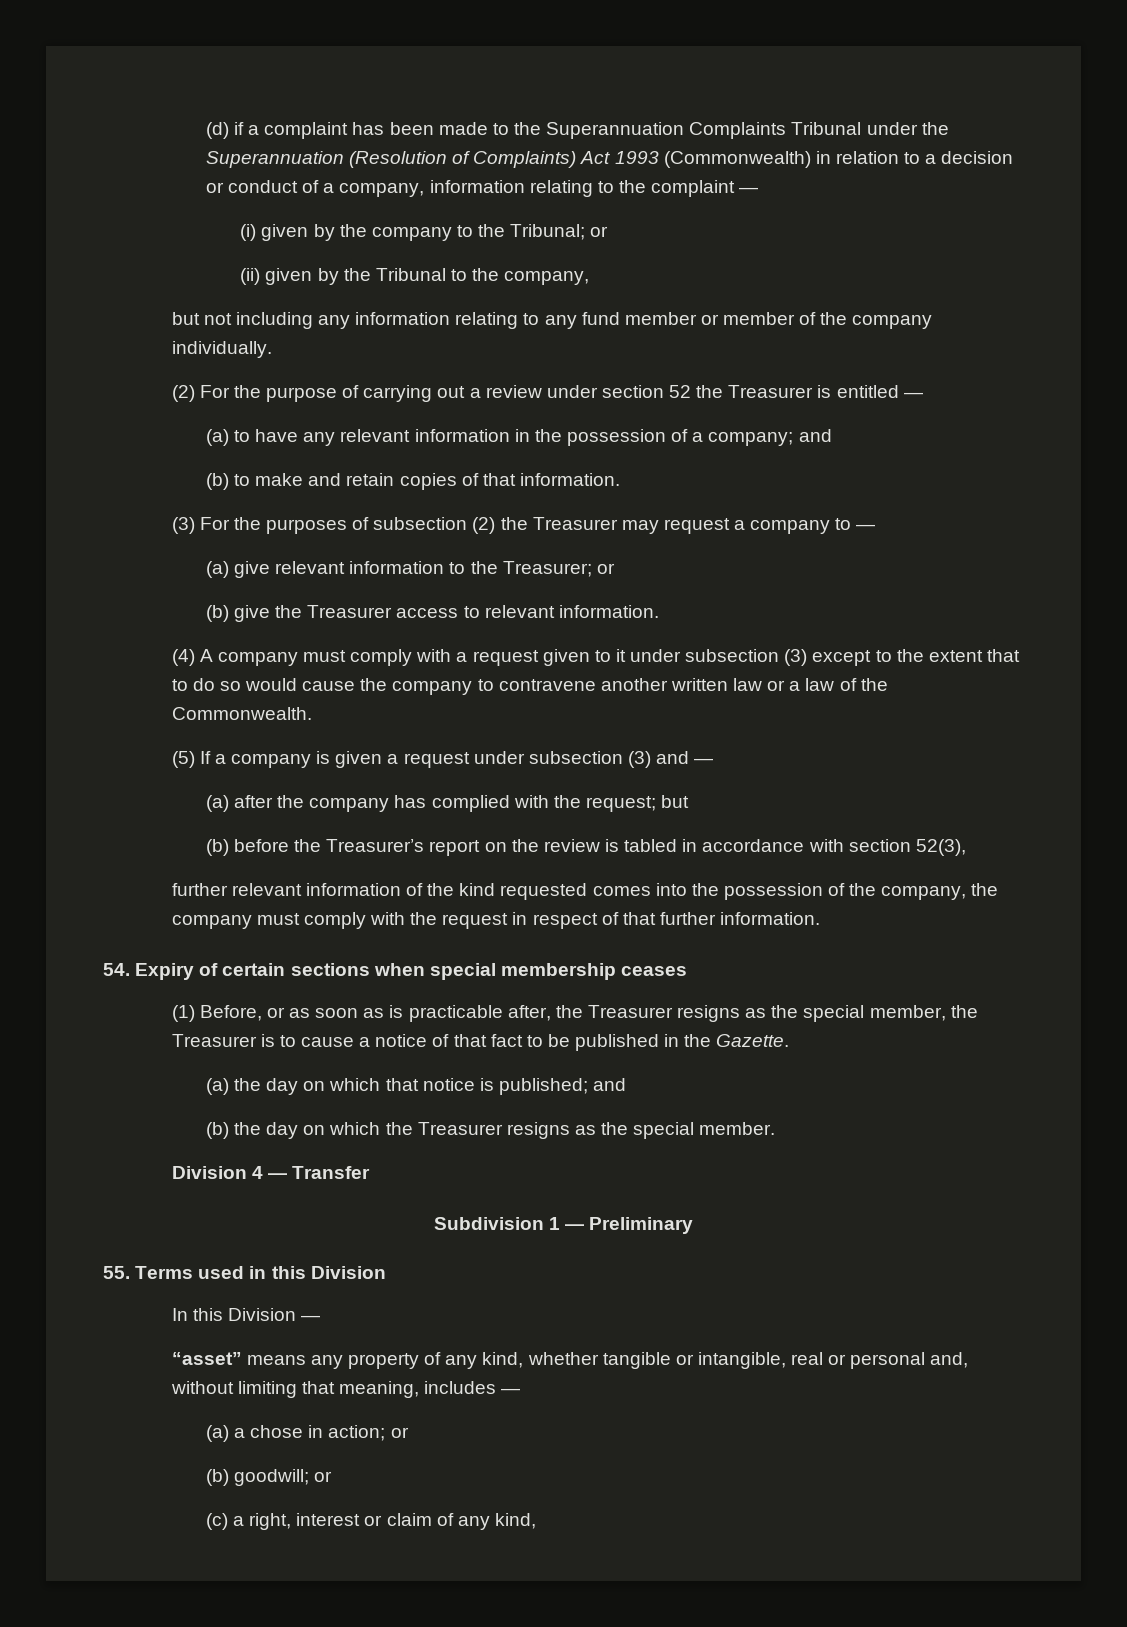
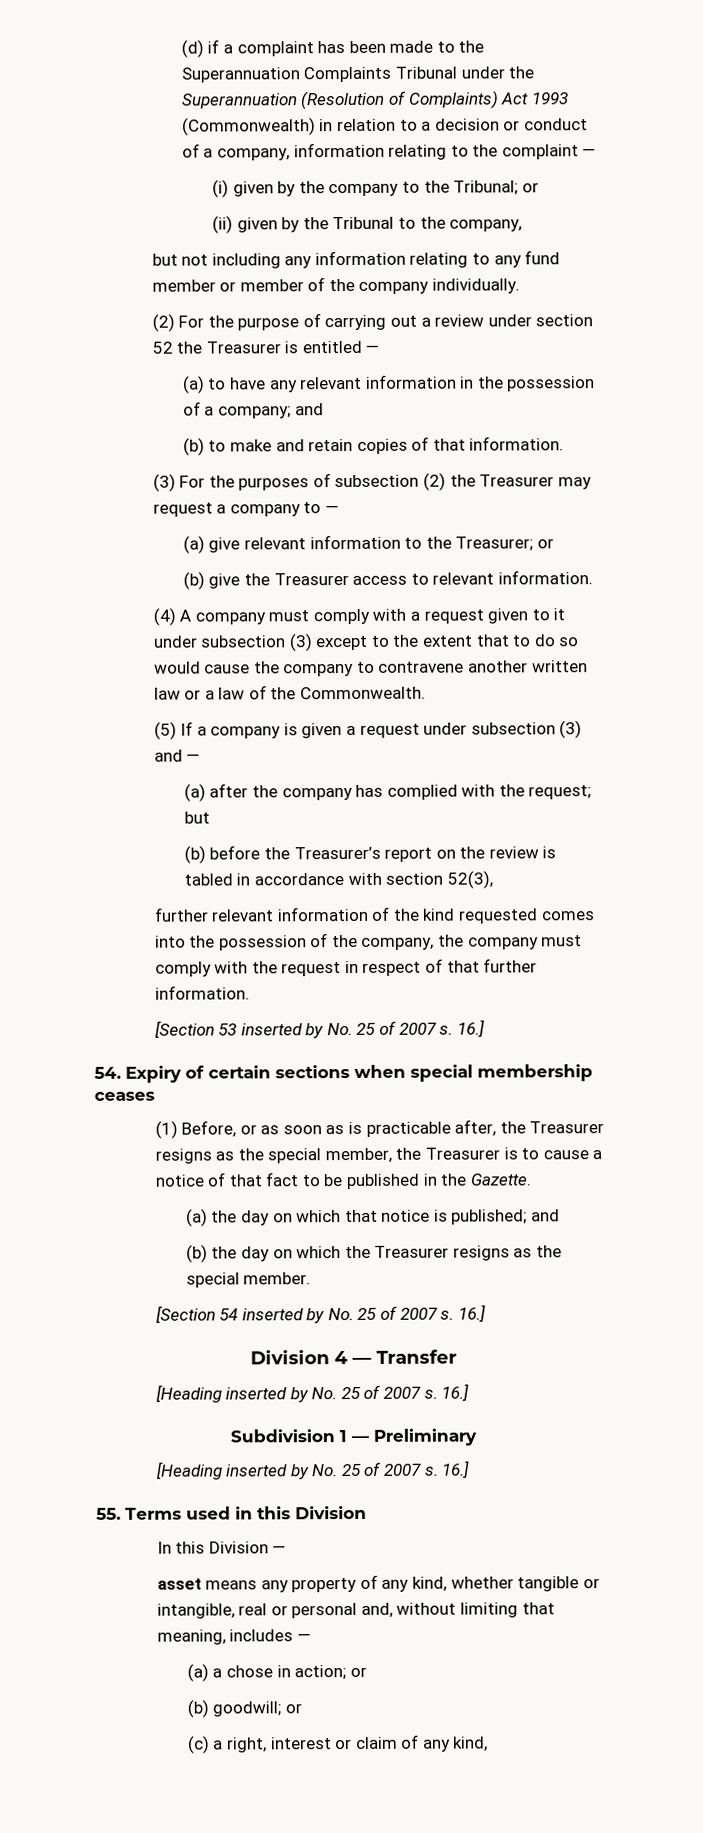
(821, 918) none -> [153,1019,485,1039] // [Section 53 inserted by No. 25 of 2007 s. 16.]
[171,1166,371,1179] [433,1217,694,1234] Division 4 — Transfer // Subdivision 1 — Preliminary -> [154,1304,486,1324] [249,1349,457,1365] [154,1383,470,1403] [230,1428,477,1446] [154,1460,471,1480] [Section 54 inserted by No. 25 of 2007 s. 16.] // Division 4 — Transfer // [Heading inserted by No. 25 of 2007 s. 16.] // Subdivision 1 — Preliminary // [Heading inserted by No. 25 of 2007 s. 16.]
[171,1352,242,1365] “asset” -> [156,1578,202,1590] asset

